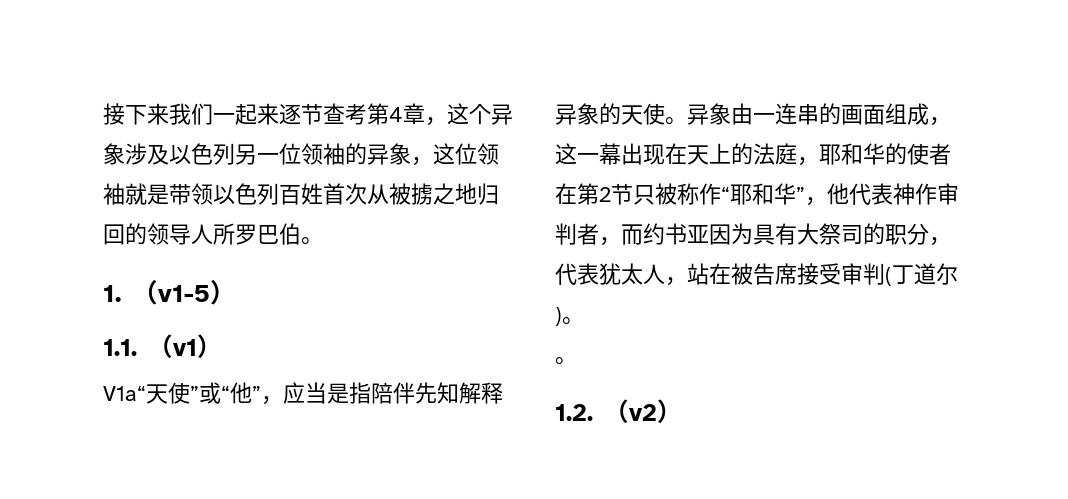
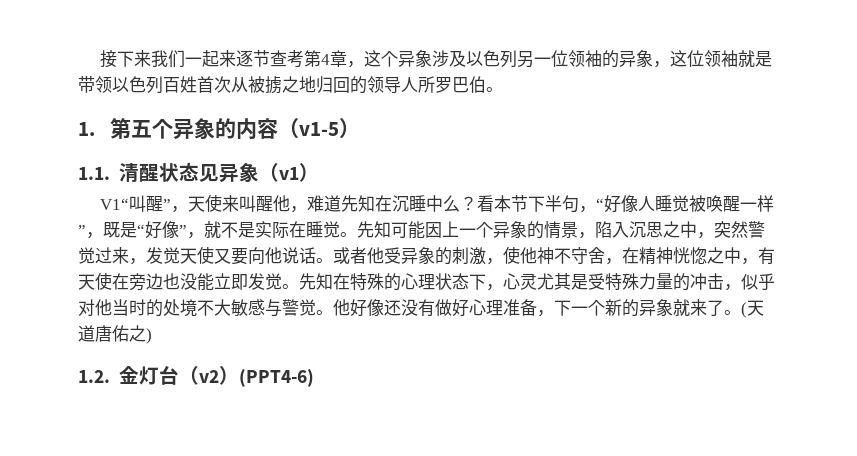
(121, 293) none -> [110,118,279,140] 第五个异象的内容
(137, 347) none -> [118,162,259,183] 清醒状态见异象
[103,382,503,405] [555,103,951,126] [555,143,951,166] [555,183,959,206] [555,223,951,246] [555,263,958,286] [555,307,584,326] [555,357,577,365] V1a“天使”或“他”，应当是指陪伴先知解释异象的天使。异象由一连串的画面组成，这一幕出现在天上的法庭，耶和华的使者在第2节只被称作“耶和华”，他代表神作审判者，而约书亚因为具有大祭司的职分，代表犹太人，站在被告席接受审判(丁道尔)。 // 。 -> [100,194,775,213] [78,221,765,239] [78,246,775,265] [78,272,775,291] [78,299,764,318] [78,325,152,344] V1“叫醒”，天使来叫醒他，难道先知在沉睡中么？看本节下半句，“好像人睡觉被唤醒一样”，既是“好像”，就不是实际在睡觉。先知可能因上一个异象的情景，陷入沉思之中，突然警觉过来，发觉天使又要向他说话。或者他受异象的刺激，使他神不守舍，在精神恍惚之中，有天使在旁边也没能立即发觉。先知在特殊的心理状态下，心灵尤其是受特殊力量的冲击，似乎对他当时的处境不大敏感与警觉。他好像还没有做好心理准备，下一个新的异象就来了。(天道唐佑之)
(593, 412) none -> [118,366,179,385] 金灯台
(682, 411) none -> [238,369,314,387] (PPT4-6)

